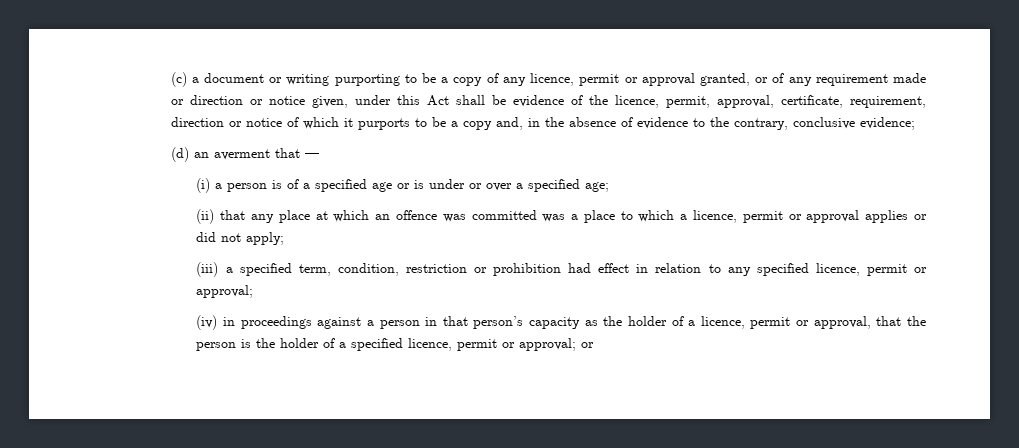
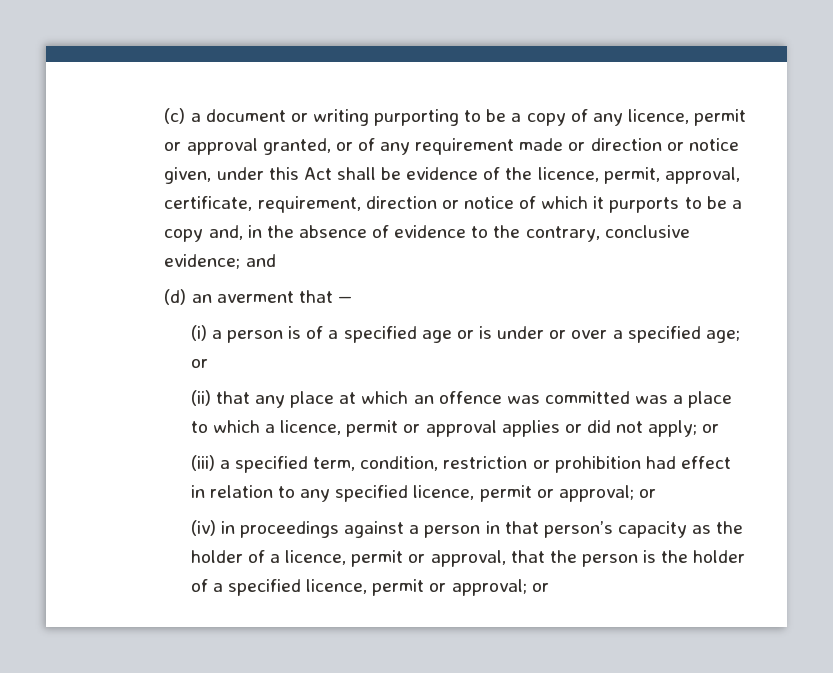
(915, 123) none -> [245,254,276,267] and
(610, 187) none -> [190,359,208,368] or
(285, 238) none -> [702,424,720,433] or
(254, 291) none -> [638,489,656,498] or

